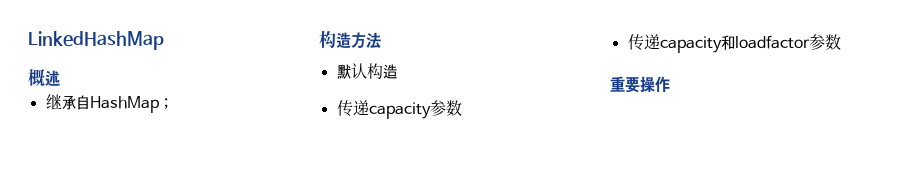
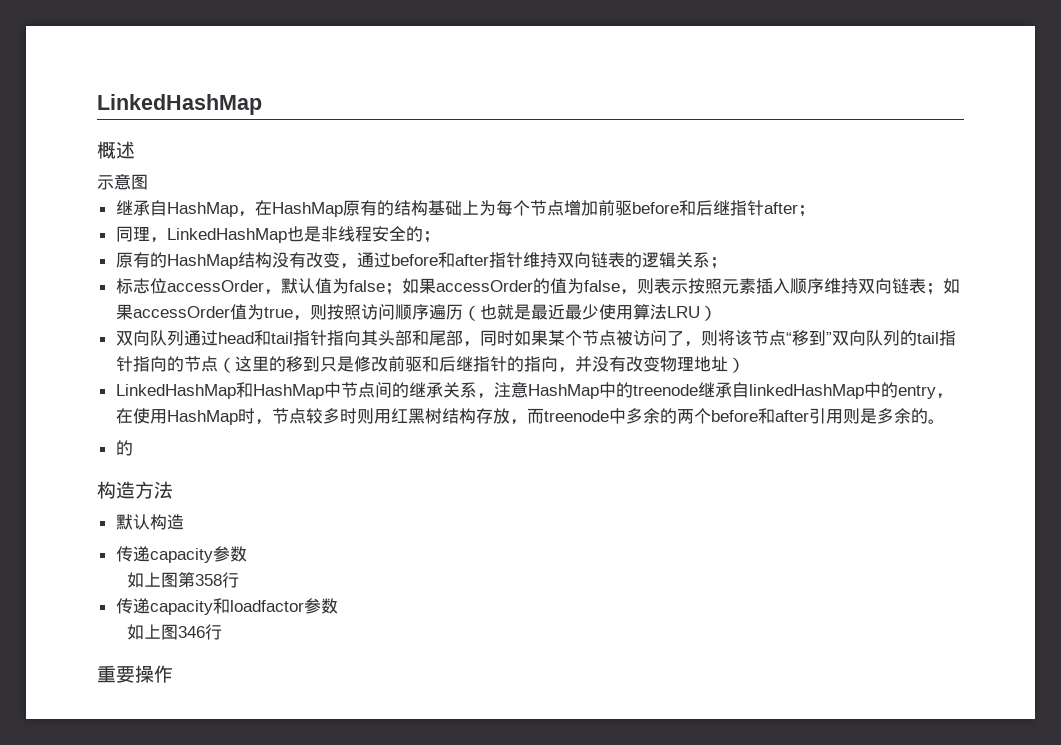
(60, 78) none -> [97,174,148,190] // 示意图
[158,98,173,109] ； -> [237,200,815,217] [115,226,440,243] [115,252,727,269] [115,278,960,295] [115,304,717,321] [115,330,956,347] [115,356,745,373] [115,382,953,399] [115,408,945,425] [115,440,133,456] ，在HashMap原有的结构基础上为每个节点增加前驱before和后继指针after； // 同理，LinkedHashMap也是非线程安全的； // 原有的HashMap结构没有改变，通过before和after指针维持双向链表的逻辑关系； // 标志位accessOrder，默认值为false；如果accessOrder的值为false，则表示按照元素插入顺序维持双向链表；如果accessOrder值为true，则按照访问顺序遍历（也就是最近最少使用算法LRU） // 双向队列通过head和tail指针指向其头部和尾部，同时如果某个节点被访问了，则将该节点“移到”双向队列的tail指针指向的节点（这里的移到只是修改前驱和后继指针的指向，并没有改变物理地址） // LinkedHashMap和HashMap中节点间的继承关系，注意HashMap中的treenode继承自linkedHashMap中的entry，在使用HashMap时，节点较多时则用红黑树结构存放，而treenode中多余的两个before和after引用则是多余的。 // 的
(462, 108) none -> [126,572,239,588] // 如上图第358行
(841, 42) none -> [126,624,222,640] // 如上图346行

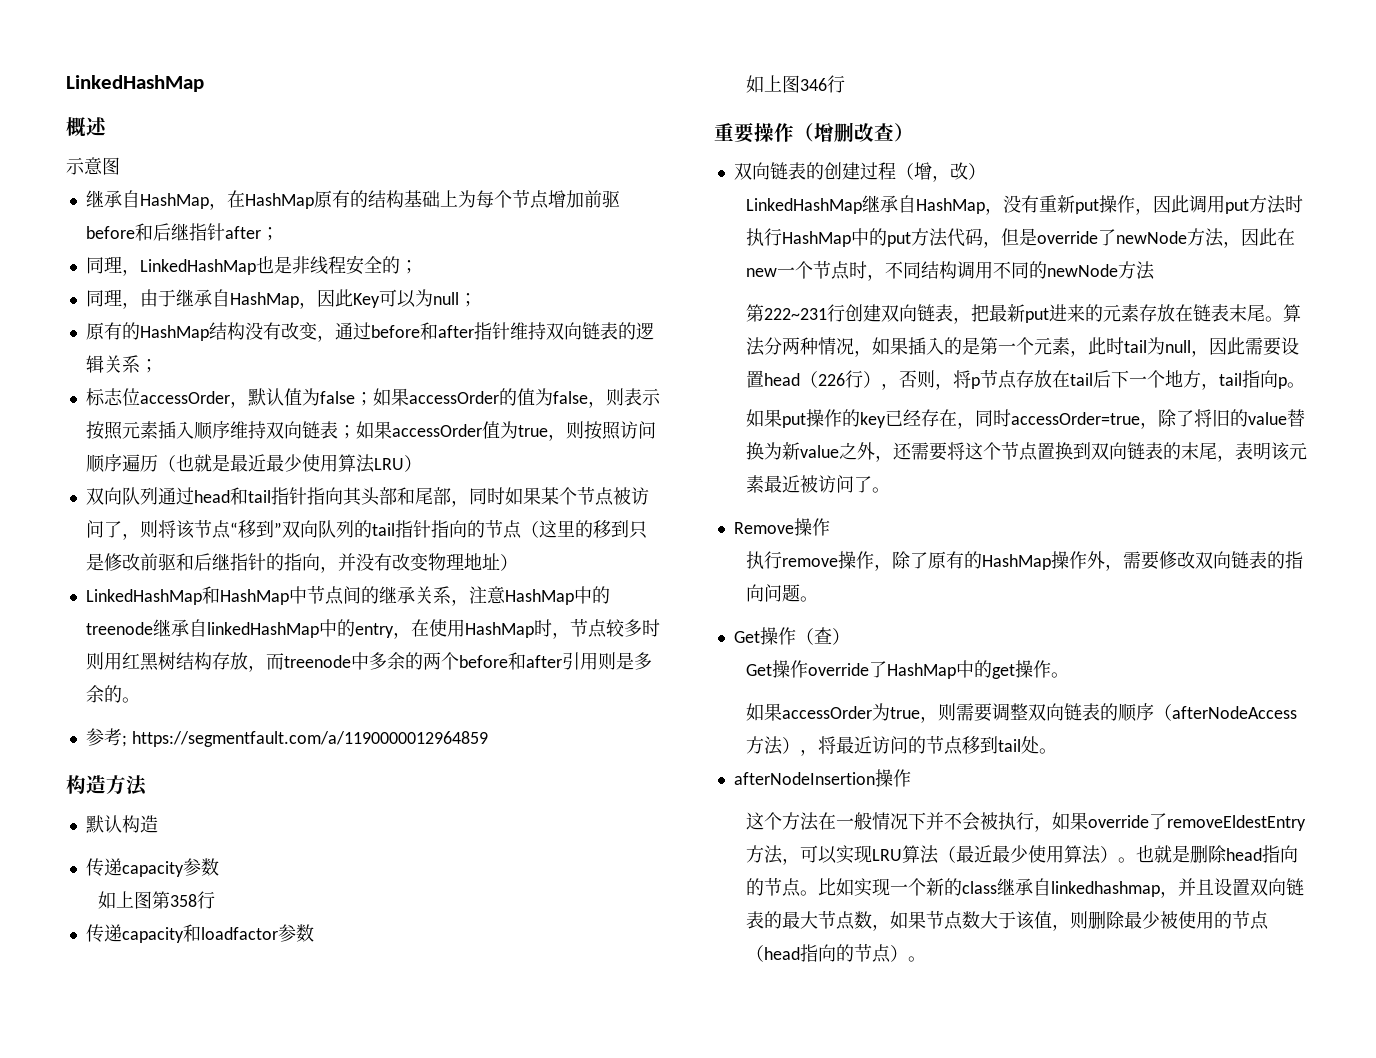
(440, 237) none -> [85,289,477,309] // 同理，由于继承自HashMap，因此Key可以为null；
[115,440,133,456] 的 -> [85,728,488,747] 参考; https://segmentfault.com/a/1190000012964859
(173, 674) none -> [794,122,914,143] [733,162,986,182] [746,195,1304,215] [746,228,1296,248] [746,261,1156,281] [746,304,1302,324] [746,337,1300,357] [746,370,1306,390] [746,409,1306,429] [746,442,1308,462] [746,475,891,493] [733,518,830,536] [746,551,1304,571] [746,584,819,602] [733,627,850,645] [746,660,1070,679] [746,703,1298,723] [746,736,1058,756] [733,769,911,787] [746,812,1307,832] [746,845,1299,865] [746,878,1305,898] [746,911,1270,931] [746,944,927,963] （增删改查） // 双向链表的创建过程（增，改） // LinkedHashMap继承自HashMap，没有重新put操作，因此调用put方法时执行HashMap中的put方法代码，但是override了newNode方法，因此在new一个节点时，不同结构调用不同的newNode方法 // 第222~231行创建双向链表，把最新put进来的元素存放在链表末尾。算法分两种情况，如果插入的是第一个元素，此时tail为null，因此需要设置head（226行），否则，将p节点存放在tail后下一个地方，tail指向p。 // 如果put操作的key已经存在，同时accessOrder=true，除了将旧的value替换为新value之外，还需要将这个节点置换到双向链表的末尾，表明该元素最近被访问了。 // Remove操作 // 执行remove操作，除了原有的HashMap操作外，需要修改双向链表的指向问题。 // Get操作（查） // Get操作override了HashMap中的get操作。 // 如果accessOrder为true，则需要调整双向链表的顺序（afterNodeAccess方法），将最近访问的节点移到tail处。 // afterNodeInsertion操作 // 这个方法在一般情况下并不会被执行，如果override了removeEldestEntry方法，可以实现LRU算法（最近最少使用算法）。也就是删除head指向的节点。比如实现一个新的class继承自linkedhashmap，并且设置双向链表的最大节点数，如果节点数大于该值，则删除最少被使用的节点（head指向的节点）。

